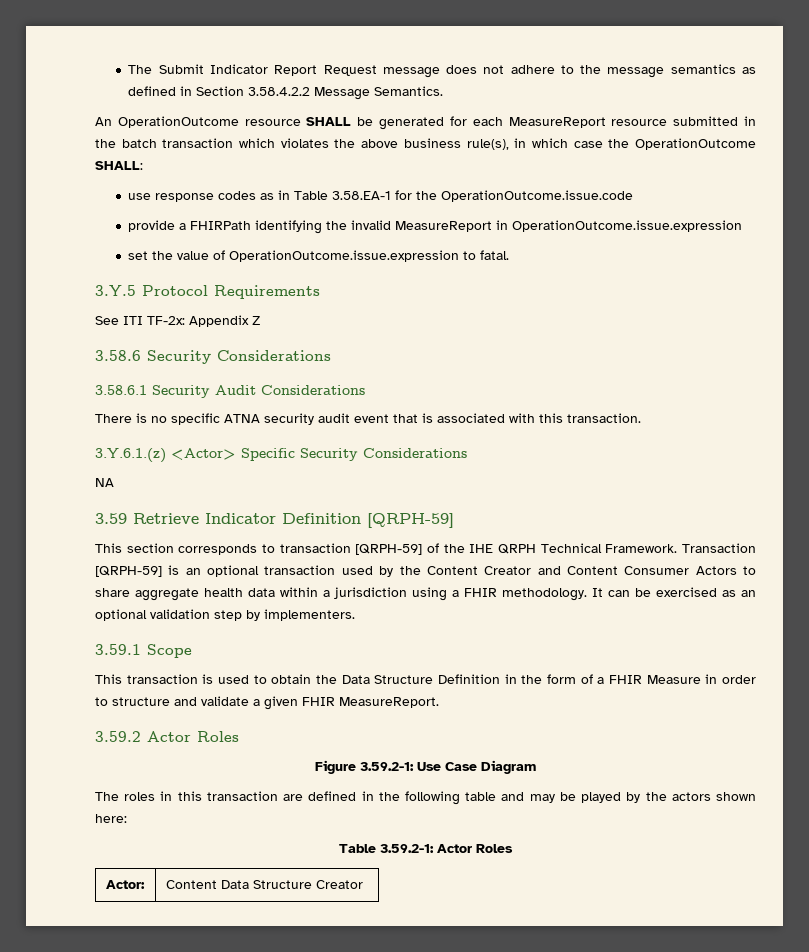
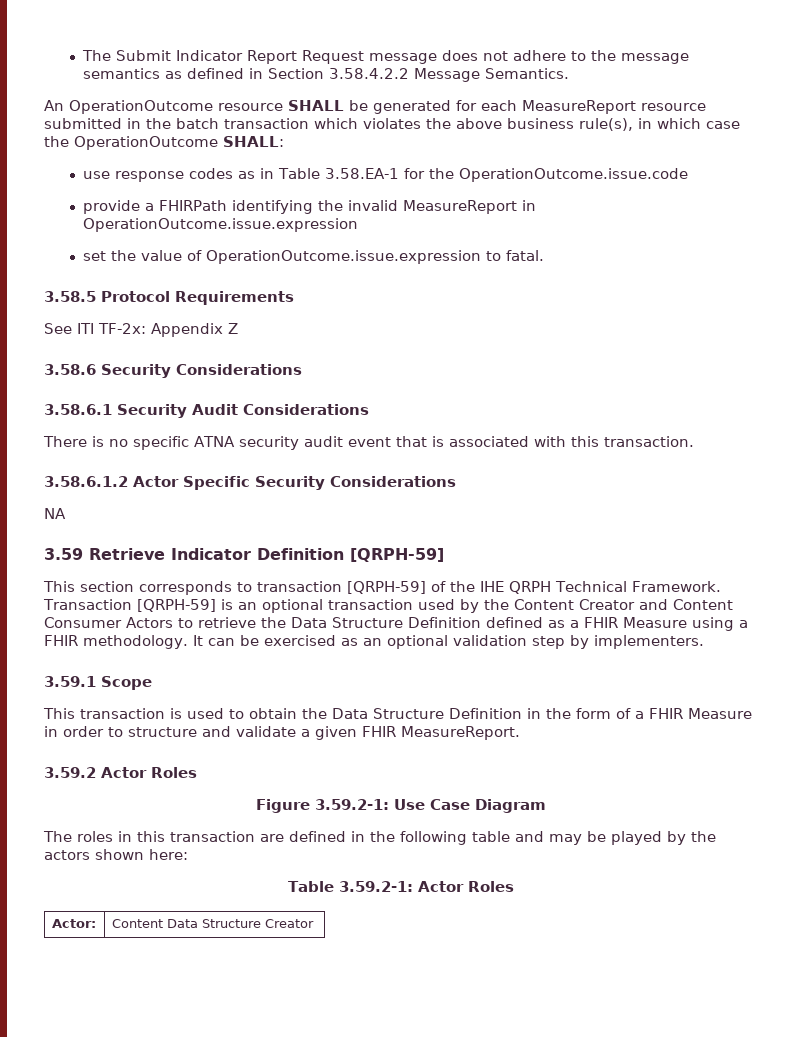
[95,285,136,296] 3.Y.5 -> [44,291,96,302] 3.58.5
[95,448,236,463] 3.Y.6.1.(z) <Actor> -> [44,476,179,487] 3.58.6.1.2 Actor
[95,587,407,601] share aggregate health data within a jurisdiction -> [198,617,687,628] retrieve the Data Structure Definition defined as a FHIR Measure

